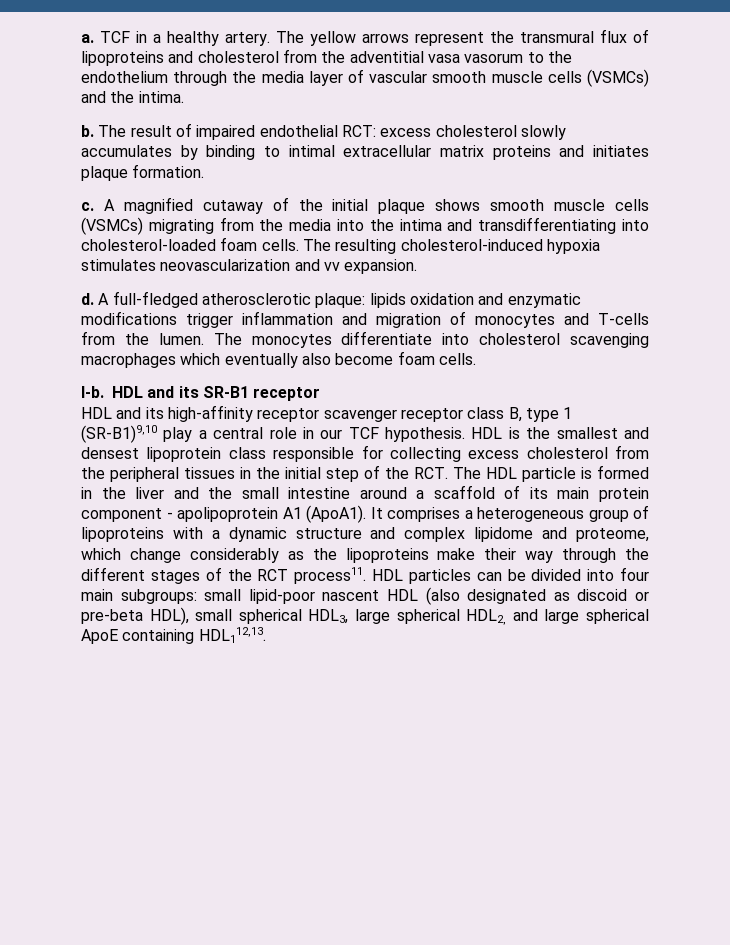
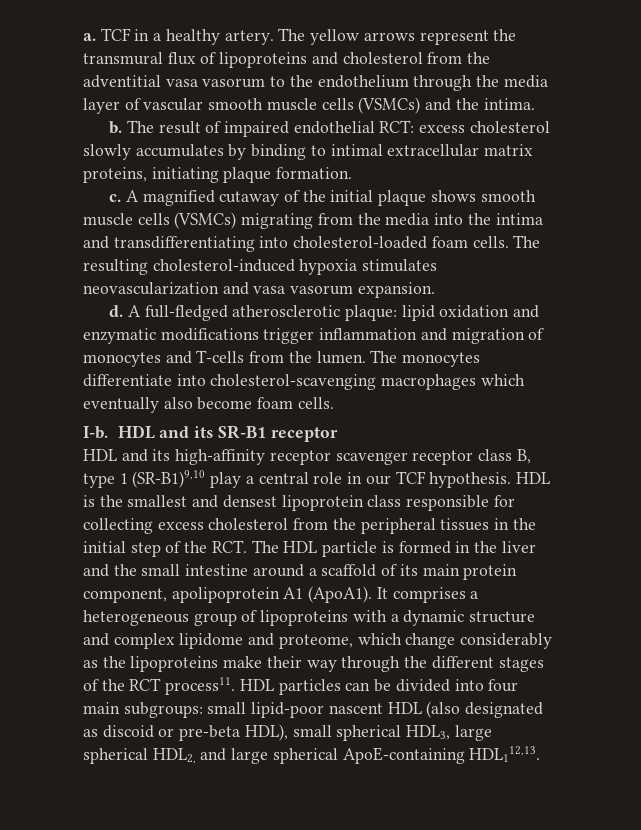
[492,145,649,160] proteins and initiates -> [83,167,219,183] proteins, initiating
[323,262,340,271] vv -> [253,285,354,295] vasa vasorum
[369,293,406,308] lipids -> [401,305,435,321] lipid
[479,333,649,348] cholesterol scavenging -> [210,374,377,390] cholesterol-scavenging
[81,508,173,522] component - -> [83,588,167,603] component,
[81,629,195,644] ApoE containing -> [342,747,465,764] ApoE-containing

